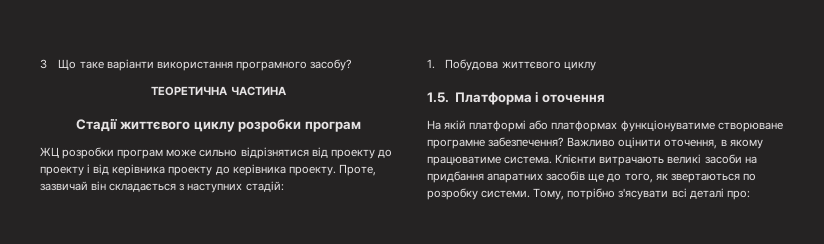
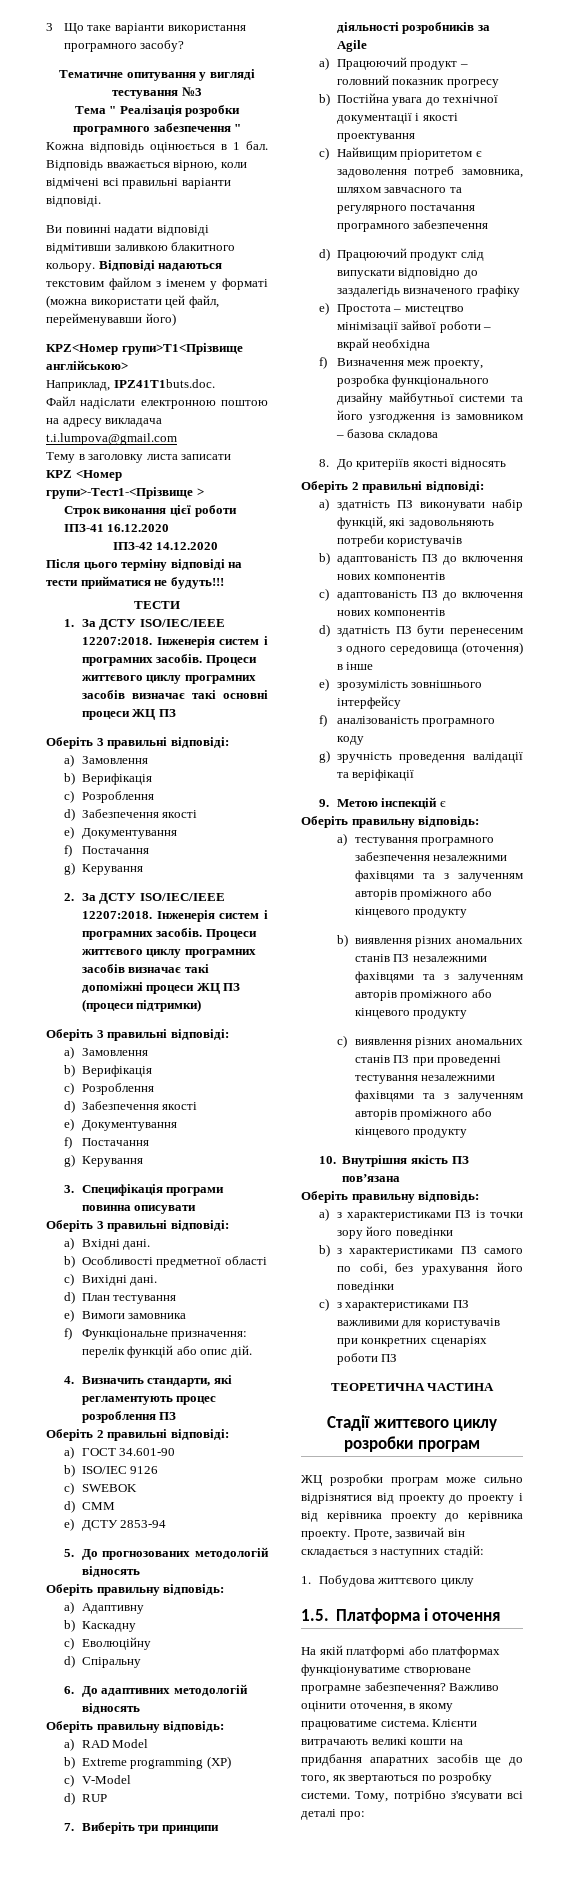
(352, 65) none -> [59,69,255,81] [112,87,202,99] [74,105,241,117] [72,123,242,135] [46,141,268,153] [46,160,247,171] [46,178,231,189] [46,196,101,207] [46,225,209,236] [46,242,236,254] [46,260,223,272] [46,277,268,290] [46,295,219,308] [46,313,176,326] [46,343,243,355] [46,360,128,370] [46,379,215,391] [46,396,268,409] [46,418,163,427] [46,433,177,445] [46,452,232,463] [46,470,122,481] [46,487,204,499] [63,505,237,517] [63,524,170,532] [112,542,219,550] [46,559,243,571] [46,576,224,589] [134,601,180,609] [63,619,225,630] [81,636,268,648] [81,654,257,666] [81,675,256,684] [81,690,268,699] [81,709,176,720] [46,737,229,749] [63,754,148,767] [63,772,152,785] [63,790,154,803] [63,808,198,821] [63,826,177,839] [63,844,149,857] [63,862,143,875] [63,893,225,904] [81,910,268,922] [81,928,257,940] [81,949,256,958] [81,964,209,973] [81,982,241,994] [81,999,202,1012] [46,1029,229,1041] [63,1046,148,1059] [63,1064,152,1077] [63,1082,154,1095] [63,1100,198,1113] [63,1118,177,1131] [63,1136,149,1149] [63,1154,143,1167] [63,1184,225,1196] [81,1205,197,1214] [46,1220,229,1232] [63,1237,151,1250] [63,1255,267,1268] [63,1273,158,1286] [63,1291,177,1304] [63,1309,187,1322] [63,1327,248,1340] [81,1345,252,1358] [63,1375,232,1387] [81,1396,217,1405] [81,1411,177,1423] [46,1429,229,1441] [63,1446,176,1459] [63,1464,159,1477] [63,1482,137,1495] [63,1500,115,1513] [63,1518,167,1531] [63,1547,269,1560] [81,1566,140,1577] [46,1584,225,1596] [63,1601,144,1614] [63,1619,136,1632] [63,1637,151,1650] [63,1655,141,1668] [63,1684,248,1697] [81,1703,140,1714] [46,1721,225,1733] [63,1738,149,1751] [63,1756,231,1769] [63,1774,131,1787] [63,1792,107,1805] [63,1822,219,1834] [336,22,490,34] [336,40,367,52] [318,57,468,70] [336,75,499,88] [318,93,499,106] [336,113,458,124] [336,133,415,142] [318,147,482,160] [336,166,523,178] [336,187,462,193] [336,205,476,214] [336,220,489,232] [318,248,484,261] [336,268,478,279] [336,285,520,297] [318,302,464,315] [336,320,492,333] [336,338,431,351] [318,356,483,369] [336,375,490,387] [336,392,523,405] [336,410,523,423] [335,429,438,441] [318,459,507,470] [301,481,484,493] [318,498,523,511] [336,516,494,529] [336,535,463,547] [318,552,523,565] [336,572,446,580] [318,588,523,601] [336,608,446,616] [318,624,523,637] [336,642,523,655] [336,662,374,670] [318,678,483,691] [336,696,401,709] [318,714,496,727] [336,736,364,745] [318,750,523,763] [336,769,415,781] [318,797,446,809] [301,816,480,828] [336,833,495,846] [354,852,508,861] [354,870,523,882] [354,888,492,900] [354,907,468,918] [336,934,523,947] [354,954,487,962] [354,971,523,983] [354,989,492,1001] [354,1008,468,1019] [336,1035,523,1048] [354,1055,502,1066] [354,1075,496,1084] [354,1090,523,1102] [354,1108,492,1120] [354,1127,468,1138] [318,1155,469,1167] [342,1174,401,1182] [301,1191,480,1203] [318,1208,523,1221] [336,1226,453,1239] [318,1244,523,1257] [336,1262,523,1275] [336,1282,394,1293] [318,1298,469,1311] [336,1318,500,1329] [336,1336,487,1347] [336,1353,398,1365] // Тематичне опитування у вигляді тестування №3 // Тема " Реалізація розробки програмного забезпечення " // Кожна відповідь оцінюється в 1 бал. Відповідь вважається вірною, коли відмічені всі правильні варіанти відповіді. // Ви повинні надати відповіді відмітивши заливкою блакитного кольору. Відповіді надаються текстовим файлом з іменем у форматі (можна використати цей файл, перейменувавши його) // КPZ<Номер групи>T1<Прізвище англійською> // Наприклад, IPZ41T1buts.doc. // Файл надіслати електронною поштою на адресу викладача t.i.lumpova@gmail.com // Тему в заголовку листа записати // КPZ <Номер групи>-Тест1-<Прізвище > // Строк виконання цієї роботи ІПЗ-41 16.12.2020 // ІПЗ-42 14.12.2020 // Після цього терміну відповіді на тести прийматися не будуть!!! // ТЕСТИ // 1. За ДСТУ ISO/IEC/IEEE 12207:2018. Інженерія систем і програмних засобів. Процеси життєвого циклу програмних засобів визначає такі основні процеси ЖЦ ПЗ // Оберіть 3 правильні відповіді: // a) Замовлення // b) Верифікація // c) Розроблення // d) Забезпечення якості // e) Документування // f) Постачання // g) Керування // 2. За ДСТУ ISO/IEC/IEEE 12207:2018. Інженерія систем і програмних засобів. Процеси життєвого циклу програмних засобів визначає такі допоміжні процеси ЖЦ ПЗ (процеси підтримки) // Оберіть 3 правильні відповіді: // a) Замовлення // b) Верифікація // c) Розроблення // d) Забезпечення якості // e) Документування // f) Постачання // g) Керування // 3. Специфікація програми повинна описувати // Оберіть 3 правильні відповіді: // a) Вхідні дані. // b) Особливості предметної області // c) Вихідні дані. // d) План тестування // e) Вимоги замовника // f) Функціональне призначення: перелік функцій або опис дій. // 4. Визначить стандарти, які регламентують процес розроблення ПЗ // Оберіть 2 правильні відповіді: // a) ГОСТ 34.601-90 // b) ISO/IEC 9126 // c) SWEBOK // d) СММ // e) ДСТУ 2853-94 // 5. До прогнозованих методологій відносять // Оберіть правильну відповідь: // a) Адаптивну // b) Каскадну // c) Еволюційну // d) Спіральну // 6. До адаптивних методологій відносять // Оберіть правильну відповідь: // a) RAD Model // b) Extreme programming (XP) // c) V-Model // d) RUP // 7. Виберіть три принципи діяльності розробників за Agile // a) Працюючий продукт – головний показник прогресу // b) Постійна увага до технічної документації і якості проектування // c) Найвищим пріоритетом є задоволення потреб замовника, шляхом завчасного та регулярного постачання програмного забезпечення // d) Працюючий продукт слід випускати відповідно до заздалегідь визначеного графіку // e) Простота – мистецтво мінімізації зайвої роботи – вкрай необхідна // f) Визначення меж проекту, розробка функціонального дизайну майбутньої системи та його узгодження із замовником – базова складова // 8. До критеріїв якості відносять // Оберіть 2 правильні відповіді: // a) здатність ПЗ виконувати набір функцій, які задовольняють потреби користувачів // b) адаптованість ПЗ до включення нових компонентів // c) адаптованість ПЗ до включення нових компонентів // d) здатність ПЗ бути перенесеним з одного середовища (оточення) в інше // e) зрозумілість зовнішнього інтерфейсу // f) аналізованість програмного коду // g) зручність проведення валідації та веріфікації // 9. Метою інспекцій є // Оберіть правильну відповідь: // a) тестування програмного забезпечення незалежними фахівцями та з залученням авторів проміжного або кінцевого продукту // b) виявлення різних аномальних станів ПЗ незалежними фахівцями та з залученням авторів проміжного або кінцевого продукту // c) виявлення різних аномальних станів ПЗ при проведенні тестування незалежними фахівцями та з залученням авторів проміжного або кінцевого продукту // 10. Внутрішня якість ПЗ пов’язана // Оберіть правильну відповідь: // a) з характеристиками ПЗ із точки зору його поведінки // b) з характеристиками ПЗ самого по собі, без урахування його поведінки // c) з характеристиками ПЗ важливими для користувачів при конкретних сценаріях роботи ПЗ
[704,154,742,164] засоби -> [410,1739,447,1745] кошти

